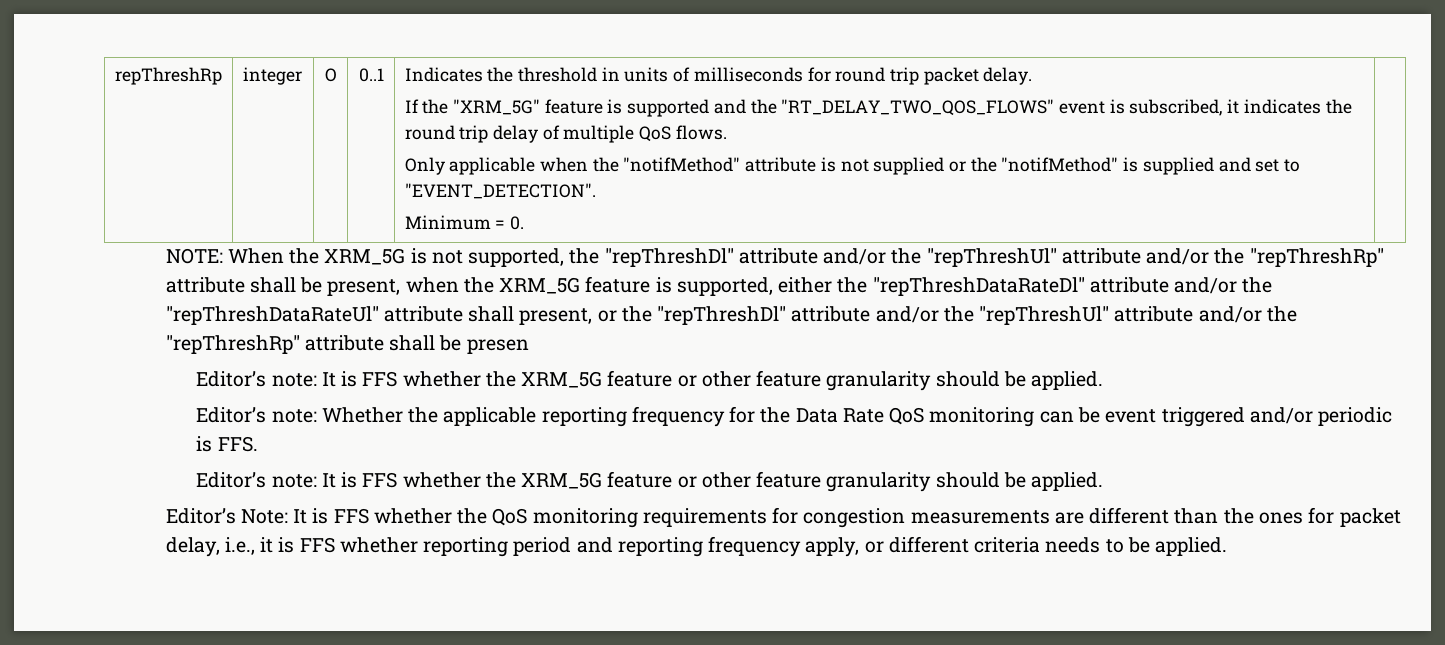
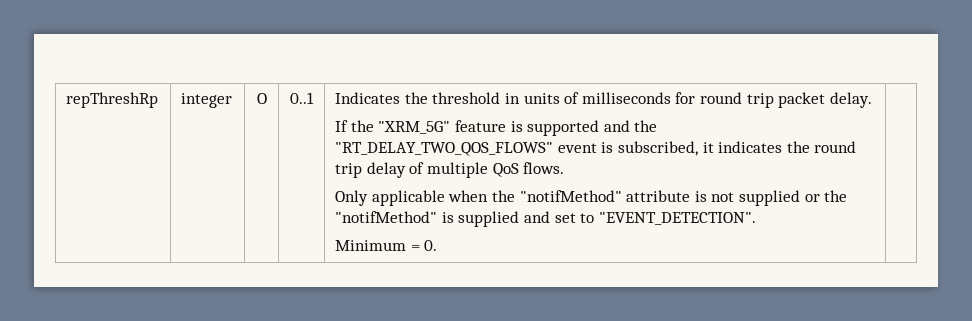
[165,248,1384,267] [165,276,1273,296] [165,306,1297,325] [165,335,529,354] [196,370,1104,391] [196,406,1393,427] [196,436,258,452] [196,471,1104,492] [165,507,1401,528] [165,536,1228,557] // NOTE: When the XRM_5G is not supported, the "repThreshDl" attribute and/or the "repThreshUl" attribute and/or the "repThreshRp" attribute shall be present, when the XRM_5G feature is supported, either the "repThreshDataRateDl" attribute and/or the "repThreshDataRateUl" attribute shall present, or the "repThreshDl" attribute and/or the "repThreshUl" attribute and/or the "repThreshRp" attribute shall be presen // Editor’s note: It is FFS whether the XRM_5G feature or other feature granularity should be applied. // Editor’s note: Whether the applicable reporting frequency for the Data Rate QoS monitoring can be event triggered and/or periodic is FFS. // Editor’s note: It is FFS whether the XRM_5G feature or other feature granularity should be applied. // Editor’s Note: It is FFS whether the QoS monitoring requirements for congestion measurements are different than the ones for packet delay, i.e., it is FFS whether reporting period and reporting frequency apply, or different criteria needs to be applied. -> (438, 245) none

